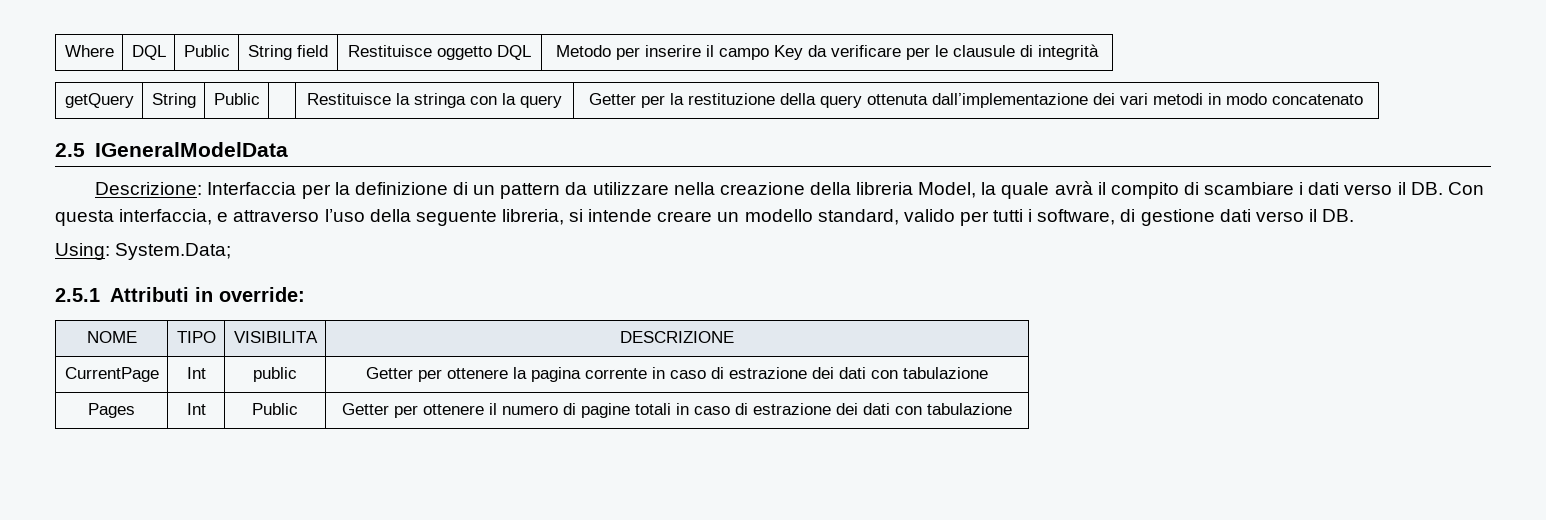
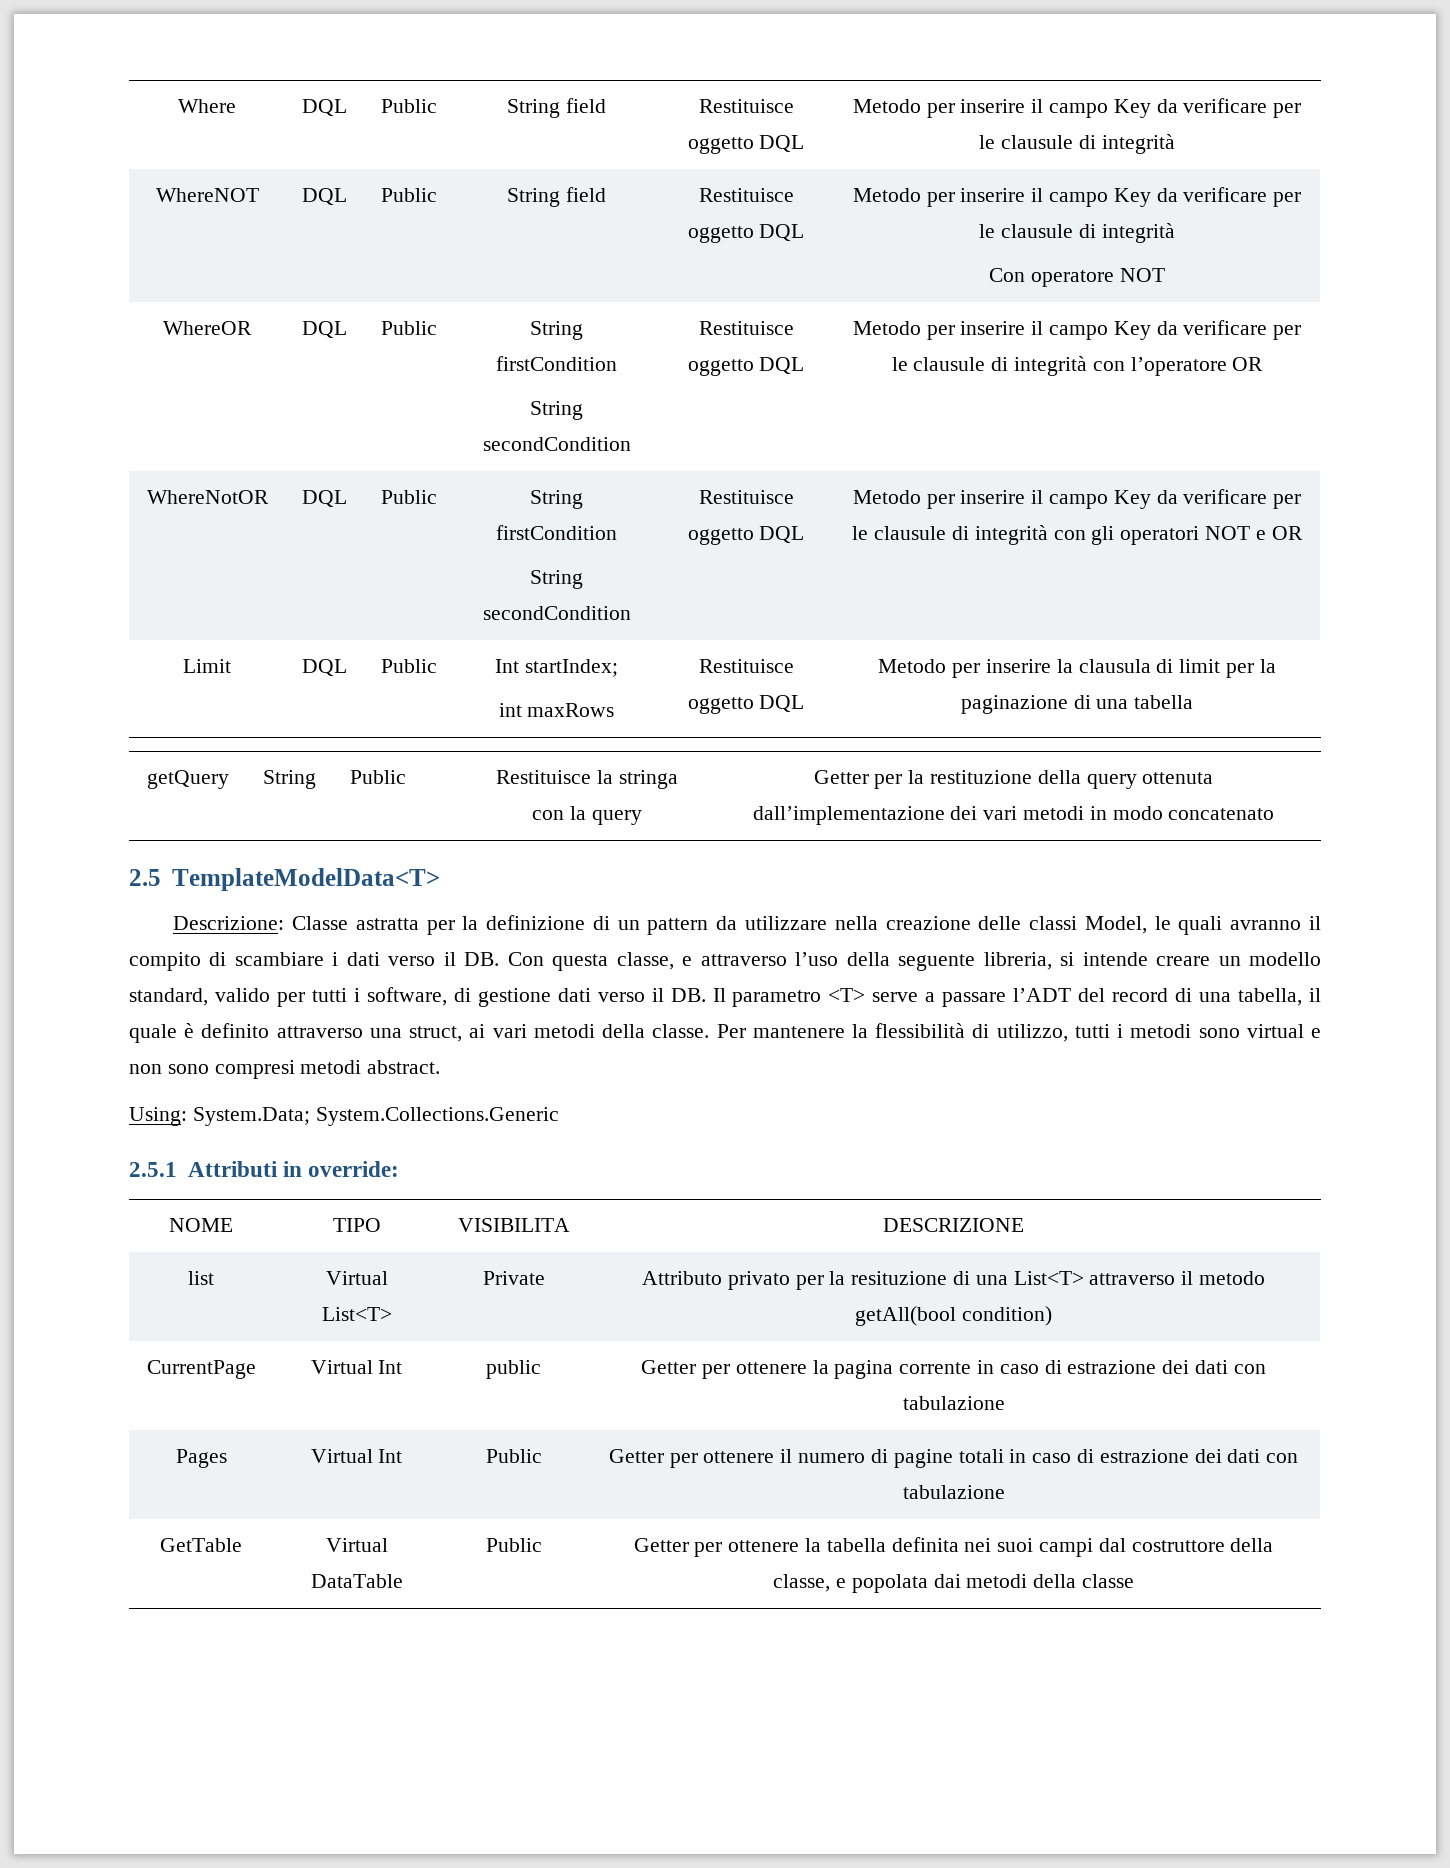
(1099, 52) none -> [155,188,259,202] [301,188,347,205] [381,188,437,202] [507,187,606,207] [698,188,794,202] [687,224,805,243] [852,187,1302,207] [979,223,1175,243] [989,268,1165,287] [163,321,252,335] [301,321,347,338] [381,321,437,335] [530,321,583,340] [496,356,617,371] [530,401,583,420] [482,437,631,451] [698,321,794,335] [687,357,805,376] [852,320,1302,340] [891,356,1264,376] [146,490,269,504] [301,490,347,507] [381,490,437,504] [530,490,583,509] [496,525,617,540] [530,570,583,589] [482,606,631,620] [698,490,794,504] [687,526,805,545] [852,489,1302,509] [852,525,1303,545] [183,659,231,673] [301,659,347,676] [381,659,437,673] [495,659,618,677] [498,703,615,717] [698,659,794,673] [687,695,805,714] [878,659,1276,678] [960,695,1194,714] // WhereNOT | DQL | Public | String field | Restituisce oggetto DQL | Metodo per inserire il campo Key da verificare per le clausule di integrità // Con operatore NOT // WhereOR | DQL | Public | String firstCondition // String secondCondition | Restituisce oggetto DQL | Metodo per inserire il campo Key da verificare per le clausule di integrità con l’operatore OR // WhereNotOR | DQL | Public | String firstCondition // String secondCondition | Restituisce oggetto DQL | Metodo per inserire il campo Key da verificare per le clausule di integrità con gli operatori NOT e OR // Limit | DQL | Public | Int startIndex; // int maxRows | Restituisce oggetto DQL | Metodo per inserire la clausula di limit per la paginazione di una tabella
[94,142,288,157] IGeneralModelData -> [171,868,440,891] TemplateModelData<T>
[207,182,297,195] Interfaccia -> [292,916,419,930] Classe astratta
[809,181,1093,199] della libreria Model, la quale avrà -> [978,916,1302,935] delle classi Model, le quali avranno
[119,209,213,225] interfaccia, -> [616,952,674,970] classe,
(1355, 215) none -> [712,988,1321,1007] [129,1023,1322,1043] [129,1060,441,1079] Il parametro <T> serve a passare l’ADT del record di una tabella, il quale è definito attraverso una struct, ai vari metodi della classe. Per mantenere la flessibilità di utilizzo, tutti i metodi sono virtual e non sono compresi metodi abstract.
(232, 251) none -> [315,1107,559,1126] System.Collections.Generic
(734, 337) none -> [188,1271,214,1285] [325,1271,388,1285] [321,1307,392,1321] [482,1271,545,1285] [641,1271,1266,1290] [855,1306,1052,1326] // list | Virtual List<T> | Private | Attributo privato per la resituzione di una List<T> attraverso il metodo getAll(bool condition)
(159, 374) none -> [310,1360,373,1374] Virtual
(135, 410) none -> [310,1449,373,1463] Virtual
(1012, 409) none -> [160,1538,242,1552] [325,1538,388,1552] [310,1574,403,1588] [485,1538,542,1552] [633,1537,1274,1557] [773,1574,1134,1593] // GetTable | Virtual DataTable | Public | Getter per ottenere la tabella definita nei suoi campi dal costruttore della classe, e popolata dai metodi della classe

